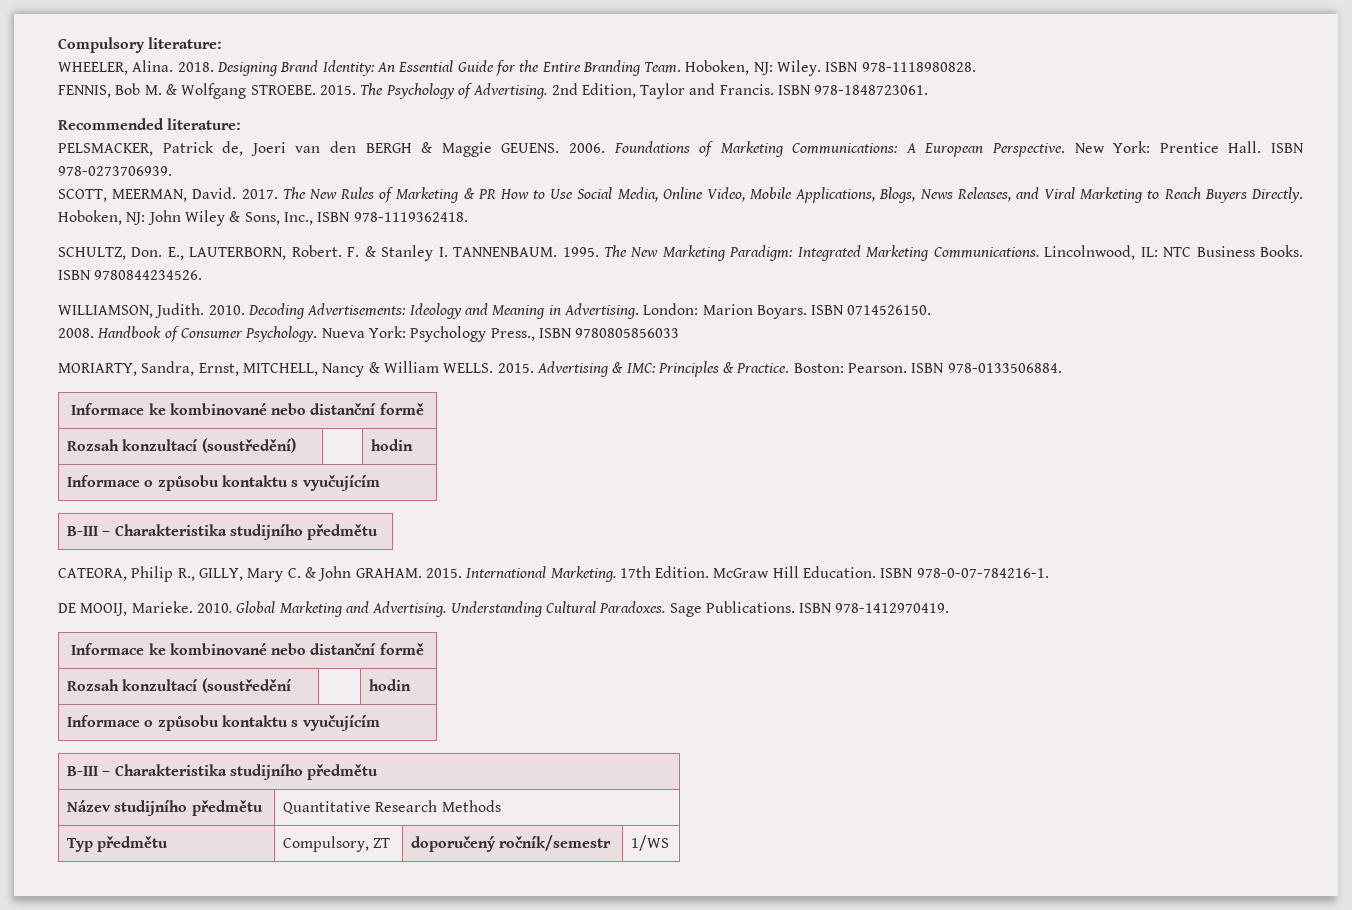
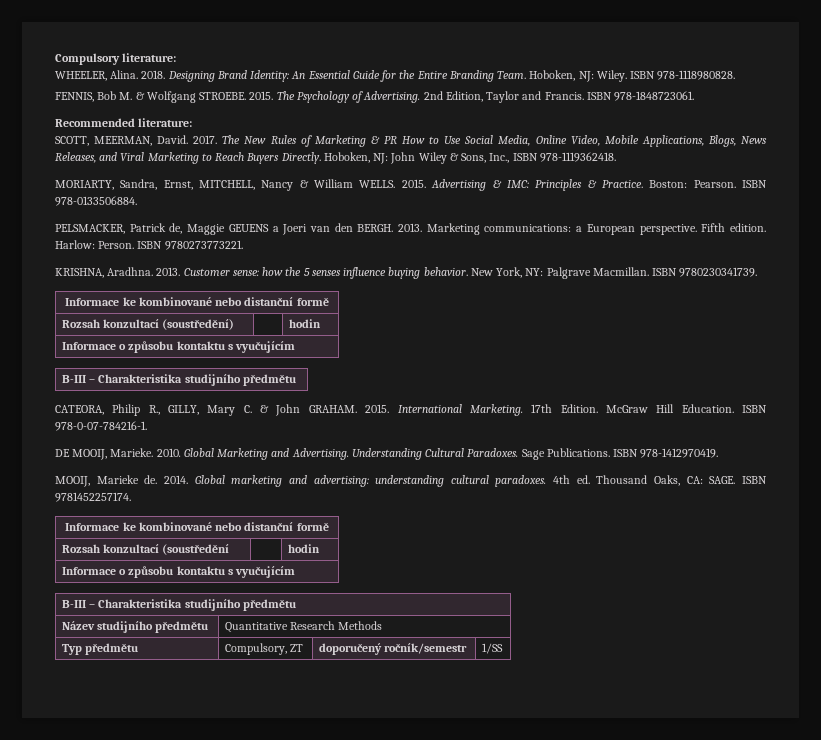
[58,141,1304,157] [58,166,172,176] // PELSMACKER, Patrick de, Joeri van den BERGH & Maggie GEUENS. 2006. Foundations of Marketing Communications: A European Perspective. New York: Prentice Hall. ISBN 978-0273706939. -> (193, 122) none
[58,245,1304,261] [58,270,203,280] [58,303,932,319] [58,326,680,342] // SCHULTZ, Don. E., LAUTERBORN, Robert. F. & Stanley I. TANNENBAUM. 1995. The New Marketing Paradigm: Integrated Marketing Communications. Lincolnwood, IL: NTC Business Books. ISBN 9780844234526. // WILLIAMSON, Judith. 2010. Decoding Advertisements: Ideology and Meaning in Advertising. London: Marion Boyars. ISBN 0714526150. // 2008. Handbook of Consumer Psychology. Nueva York: Psychology Press., ISBN 9780805856033 -> (616, 157) none
(1062, 368) none -> [55,223,766,235] [55,240,243,250] [55,267,758,279] // PELSMACKER, Patrick de, Maggie GEUENS a Joeri van den BERGH. 2013. Marketing communications: a European perspective. Fifth edition. Harlow: Person. ISBN 9780273773221. // KRISHNA, Aradhna. 2013. Customer sense: how the 5 senses influence buying behavior. New York, NY: Palgrave Macmillan. ISBN 9780230341739.
(950, 608) none -> [55,475,767,487] [55,492,131,502] // MOOIJ, Marieke de. 2014. Global marketing and advertising: understanding cultural paradoxes. 4th ed. Thousand Oaks, CA: SAGE. ISBN 9781452257174.
[631,835,670,851] 1/WS -> [482,643,504,654] 1/SS

